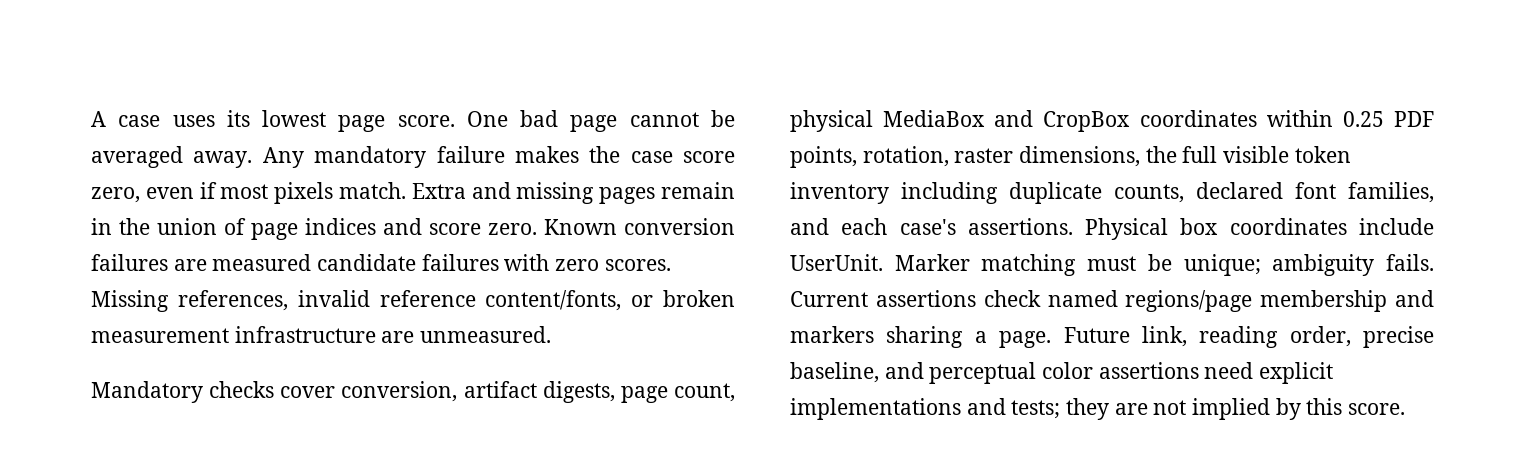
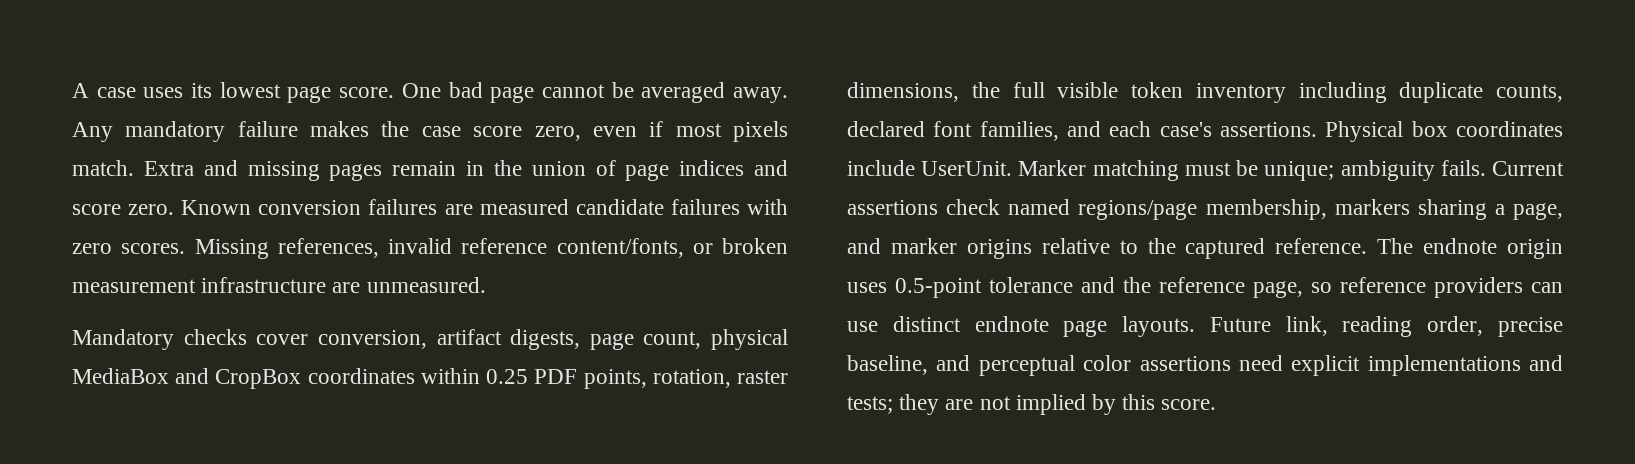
[1260,290,1434,312] membership and -> [1205,199,1327,220] membership,
[999,331,1052,348] page. -> [1513,203,1563,220] [847,238,1563,259] [847,277,1563,298] [847,316,1196,337] page, and marker origins relative to the captured reference. The endnote origin uses 0.5-point tolerance and the reference page, so reference providers can use distinct endnote page layouts.

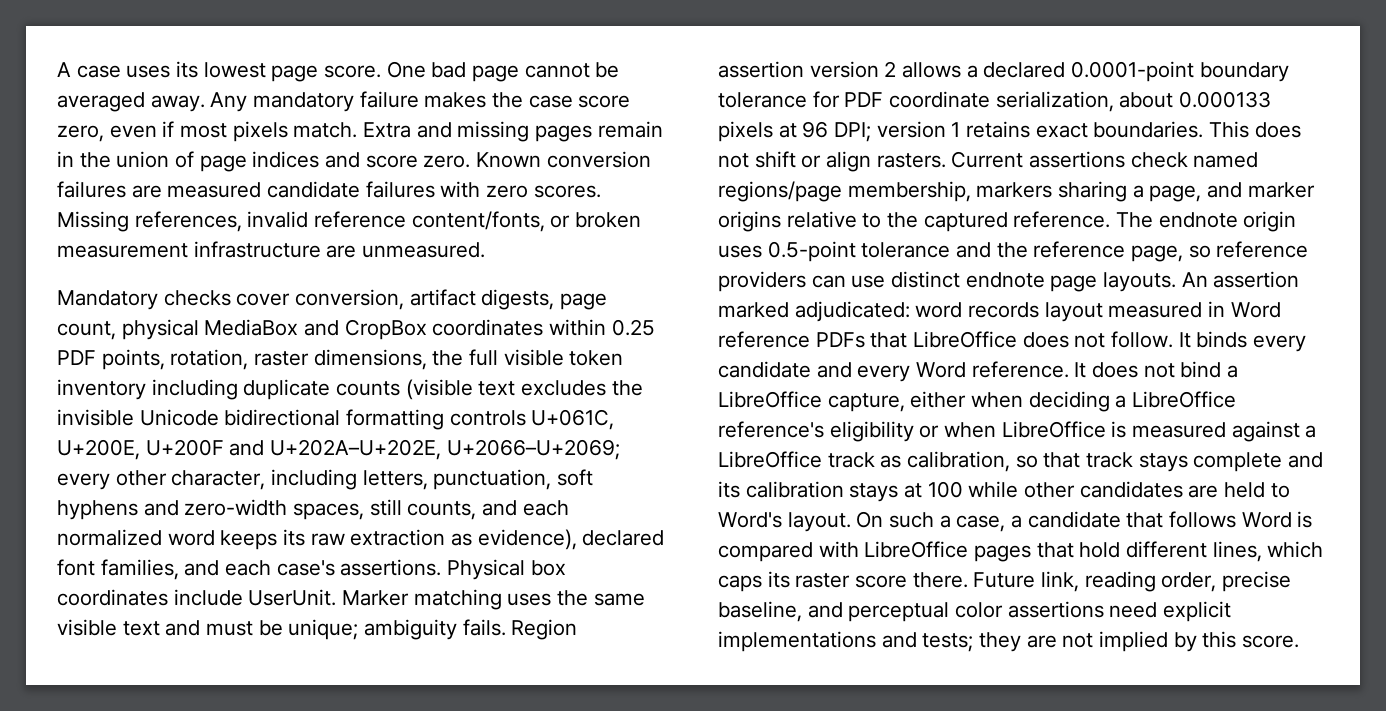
[1496,84,1563,102] counts, -> [336,379,643,400] [57,409,615,430] [57,439,620,460] [57,469,594,490] [57,499,569,520] [57,529,577,550] counts (visible text excludes the invisible Unicode bidirectional formatting controls U+061C, U+200E, U+200F and U+202A–U+202E, U+2066–U+2069; every other character, including letters, punctuation, soft hyphens and zero-width spaces, still counts, and each normalized word keeps its raw extraction as evidence),
(1179, 170) none -> [507,590,645,606] [57,619,201,636] uses the same visible text and
(1486, 168) none -> [511,619,578,640] [718,61,1289,82] [718,91,1272,112] [718,121,1301,142] [718,151,946,172] Region assertion version 2 allows a declared 0.0001-point boundary tolerance for PDF coordinate serialization, about 0.000133 pixels at 96 DPI; version 1 retains exact boundaries. This does not shift or align rasters.
(1196, 326) none -> [1181,271,1300,288] [718,301,1281,322] [718,331,1307,352] [718,361,1239,382] [718,391,1237,412] [718,421,1317,442] [718,451,1324,472] [718,481,1290,502] [718,511,1313,532] [718,541,1324,562] [718,571,968,592] An assertion marked adjudicated: word records layout measured in Word reference PDFs that LibreOffice does not follow. It binds every candidate and every Word reference. It does not bind a LibreOffice capture, either when deciding a LibreOffice reference's eligibility or when LibreOffice is measured against a LibreOffice track as calibration, so that track stays complete and its calibration stays at 100 while other candidates are held to Word's layout. On such a case, a candidate that follows Word is compared with LibreOffice pages that hold different lines, which caps its raster score there.

